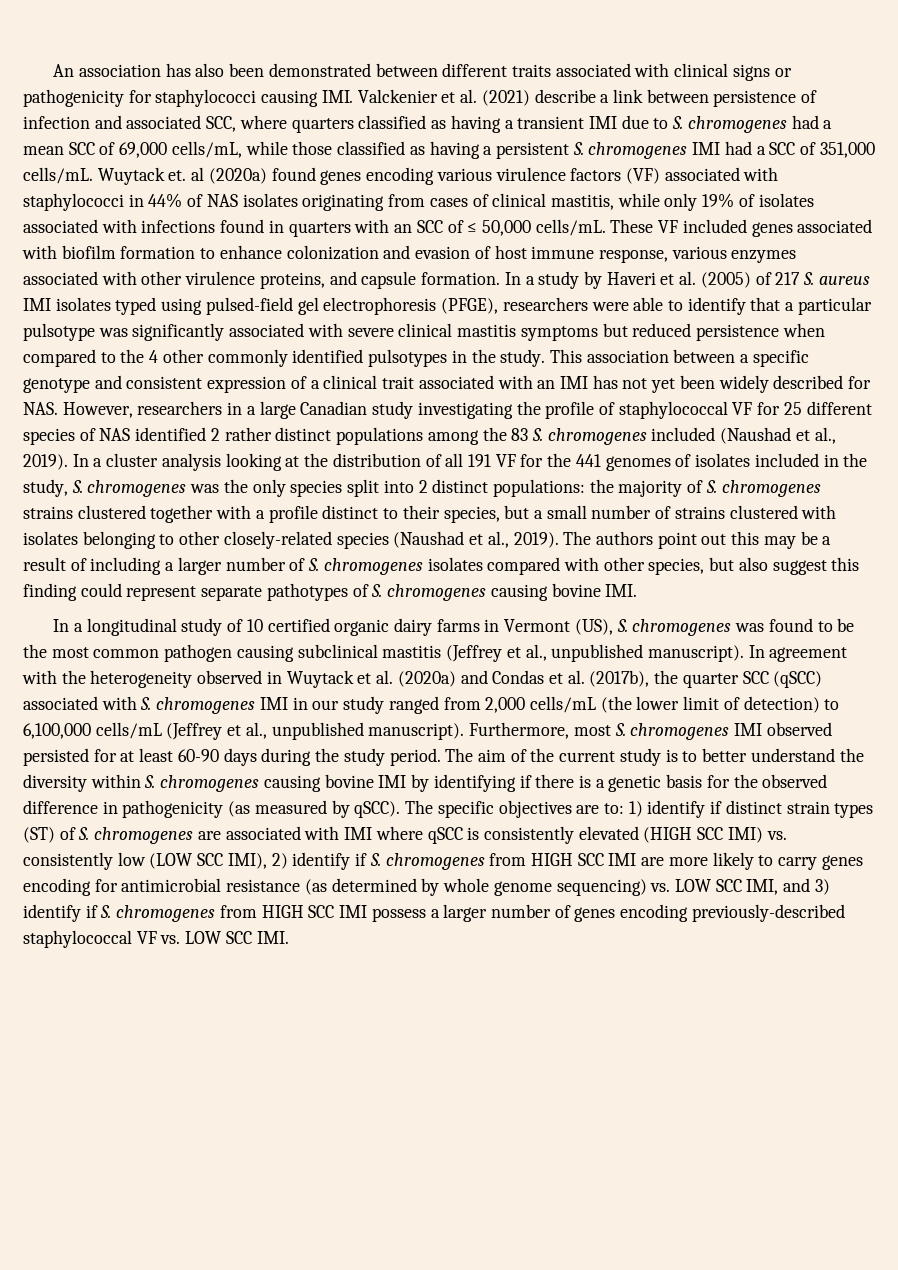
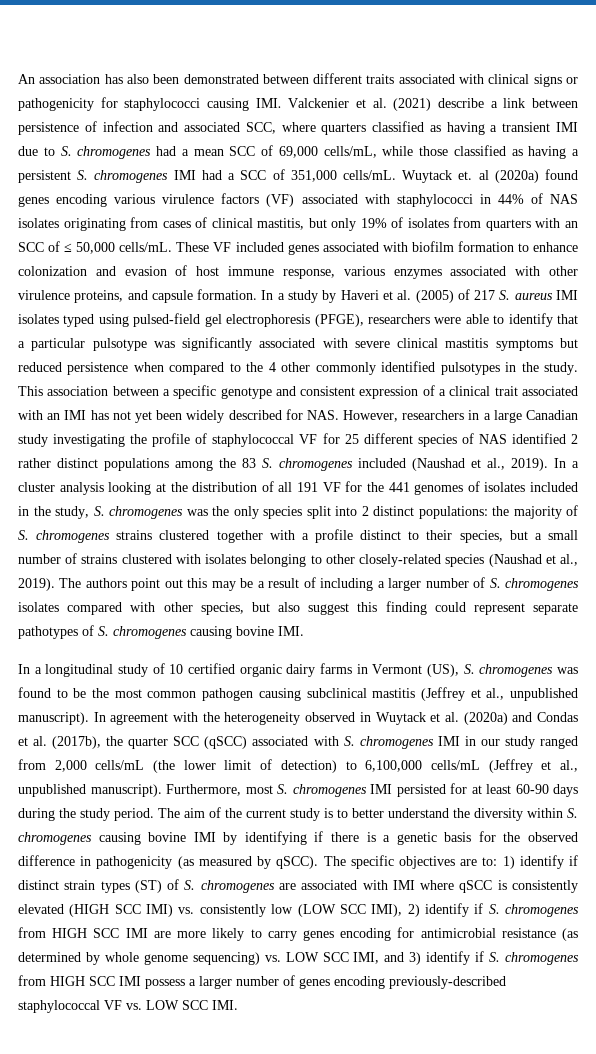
[617,193,660,207] while -> [308,218,327,228] but
[23,219,284,233] associated with infections found in -> [453,217,482,228] from
[766,722,832,736] observed -> (392, 789) none

